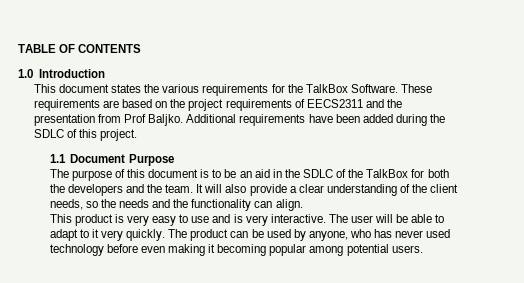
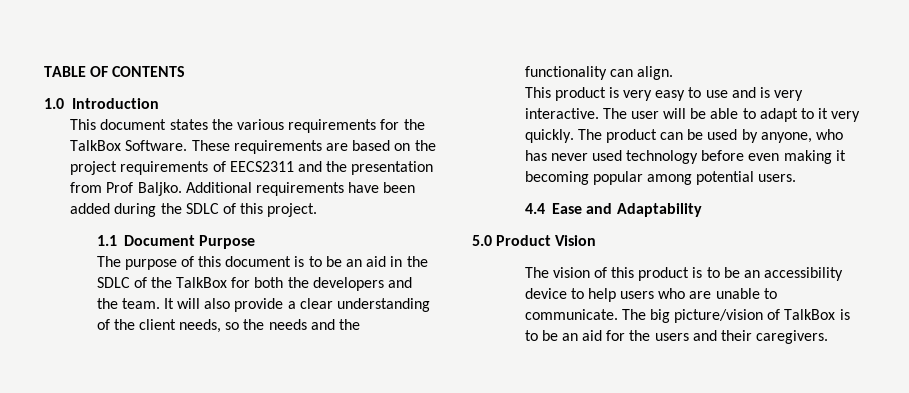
(423, 249) none -> [524,203,702,217] [472,235,597,246] [524,267,844,281] [524,288,777,302] [524,309,850,323] [524,330,829,344] // 4.4 Ease and Adaptability // 5.0 Product Vision // The vision of this product is to be an accessibility device to help users who are unable to communicate. The big picture/vision of TalkBox is to be an aid for the users and their caregivers.

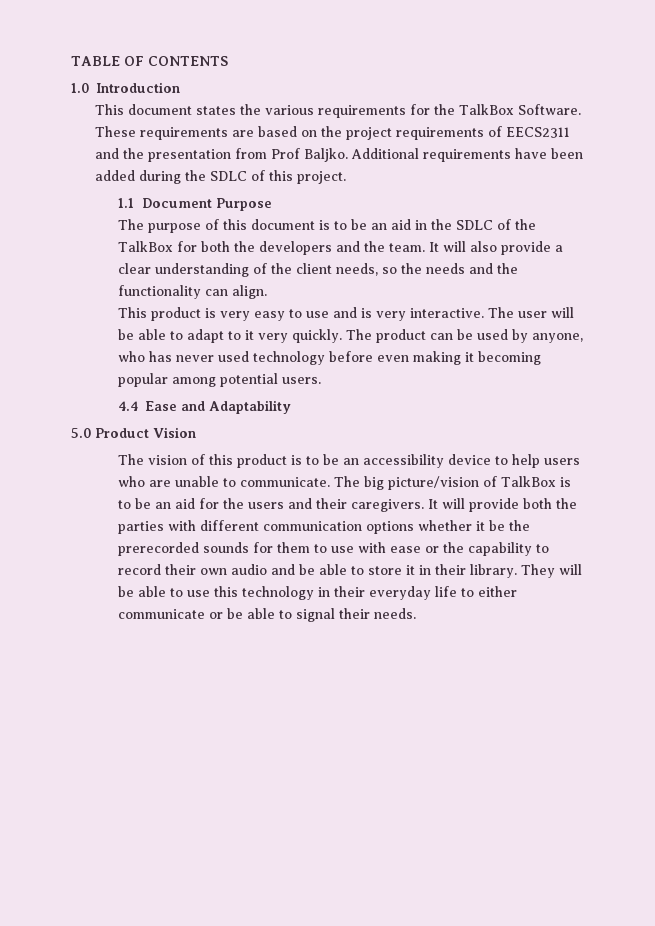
(829, 337) none -> [428,498,578,512] [118,520,531,534] [118,542,550,556] [118,564,583,578] [118,586,518,600] [118,608,417,622] It will provide both the parties with different communication options whether it be the prerecorded sounds for them to use with ease or the capability to record their own audio and be able to store it in their library. They will be able to use this technology in their everyday life to either communicate or be able to signal their needs.

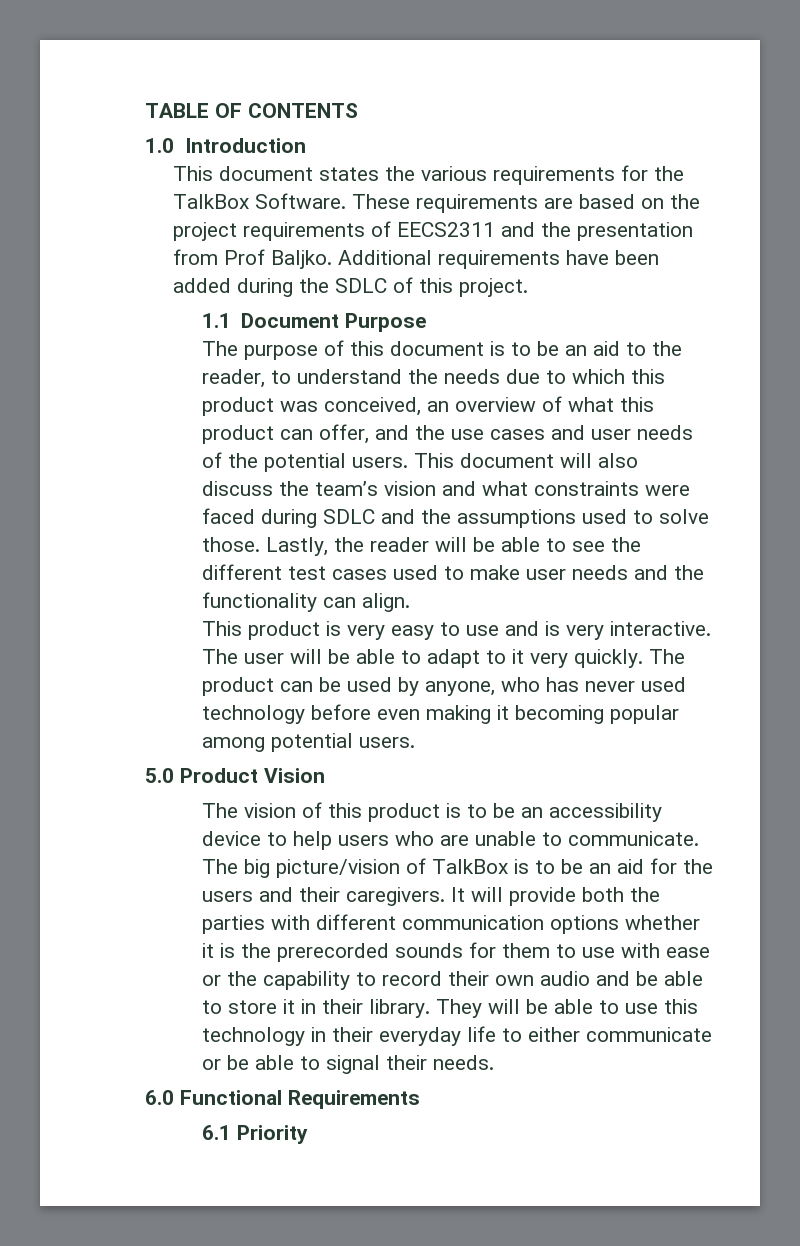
[415,219,537,230] [118,241,564,255] [118,263,423,277] in the SDLC of the TalkBox for both the developers and the team. It will also provide a clear understanding of the client needs, so the -> [625,341,682,356] [201,369,665,388] [201,396,654,416] [201,424,693,444] [201,452,638,472] [201,481,690,496] [201,508,709,528] [201,537,641,556] [201,564,566,580] to the reader, to understand the needs due to which this product was conceived, an overview of what this product can offer, and the use cases and user needs of the potential users. This document will also discuss the team’s vision and what constraints were faced during SDLC and the assumptions used to solve those. Lastly, the reader will be able to see the different test cases used to make user
[118,400,292,414] // 4.4 Ease and Adaptability -> (415, 742) none
[489,520,506,531] be -> [219,943,235,958] is
(417, 613) none -> [145,1090,420,1109] [201,1125,308,1144] // 6.0 Functional Requirements // 6.1 Priority

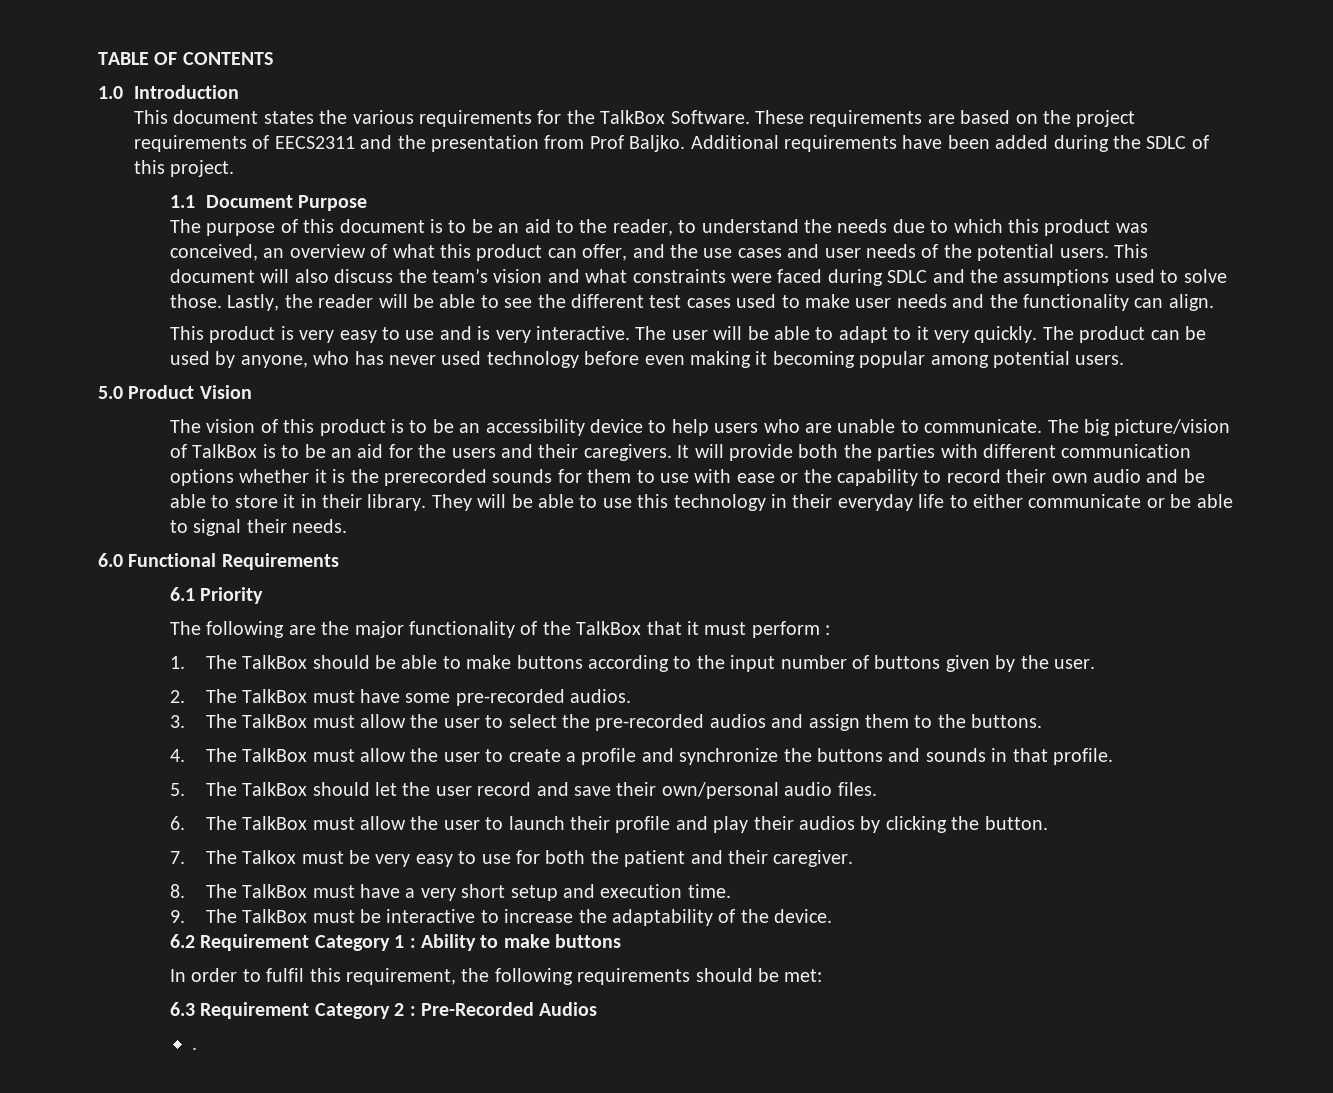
(308, 1134) none -> [169,621,831,638] [169,655,1096,672] [169,689,632,706] [169,714,1043,731] [169,748,1114,765] [169,782,877,799] [169,816,1048,833] [169,850,854,867] [169,884,731,901] [169,909,833,926] [169,934,622,951] [169,968,823,985] [169,1002,598,1019] [191,1047,197,1050] // The following are the major functionality of the TalkBox that it must perform : // 1. The TalkBox should be able to make buttons according to the input number of buttons given by the user. // 2. The TalkBox must have some pre-recorded audios. // 3. The TalkBox must allow the user to select the pre-recorded audios and assign them to the buttons. // 4. The TalkBox must allow the user to create a profile and synchronize the buttons and sounds in that profile. // 5. The TalkBox should let the user record and save their own/personal audio files. // 6. The TalkBox must allow the user to launch their profile and play their audios by clicking the button. // 7. The Talkox must be very easy to use for both the patient and their caregiver. // 8. The TalkBox must have a very short setup and execution time. // 9. The TalkBox must be interactive to increase the adaptability of the device. // 6.2 Requirement Category 1 : Ability to make buttons // In order to fulfil this requirement, the following requirements should be met: // 6.3 Requirement Category 2 : Pre-Recorded Audios // .

